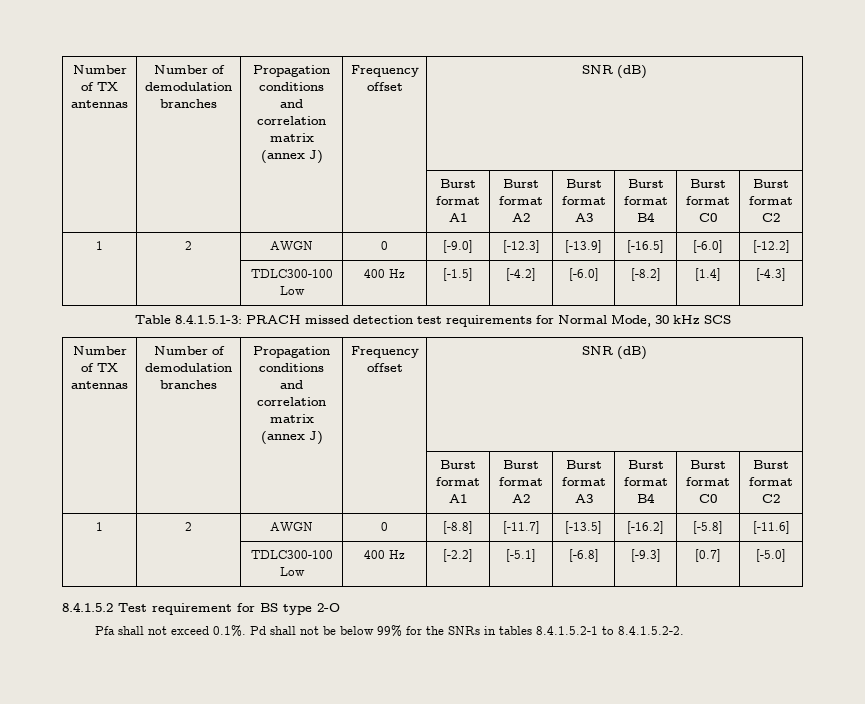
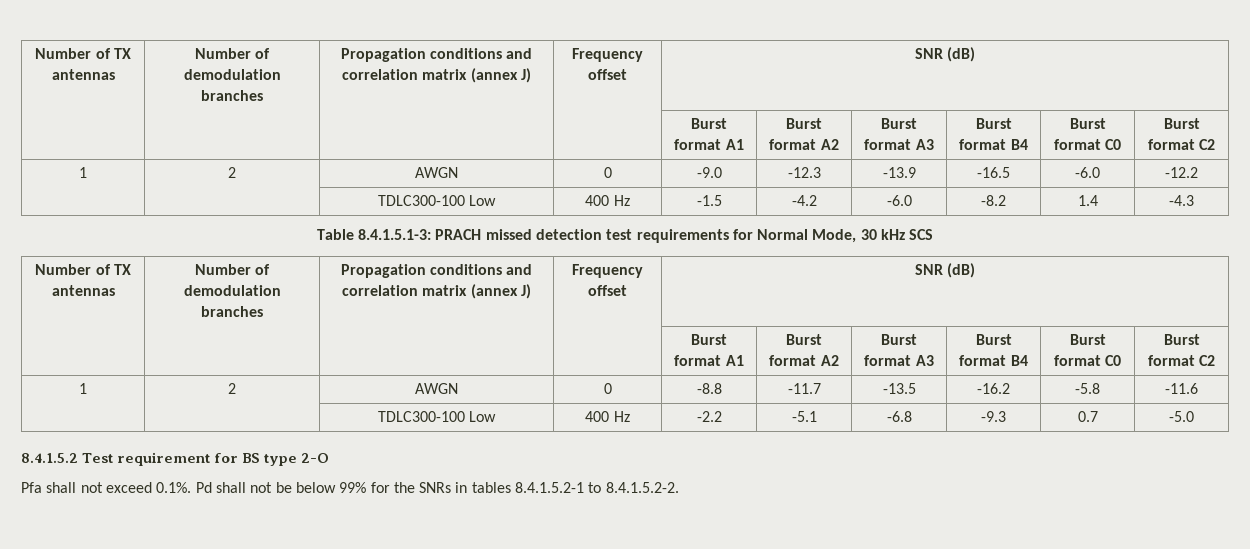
[443,240,473,253] [502,240,540,253] [565,240,602,253] [627,240,664,253] [693,240,723,253] [752,240,790,253] [250,269,333,278] [279,286,305,295] [364,269,405,278] [443,268,473,281] [506,268,536,281] [568,268,599,281] [630,268,661,281] [695,268,721,281] [756,268,786,281] [-9.0] | [-12.3] | [-13.9] | [-16.5] | [-6.0] | [-12.2] // | | TDLC300-100 Low | 400 Hz | [-1.5] | [-4.2] | [-6.0] | [-8.2] | [1.4] | [-4.3] -> [696,167,722,178] [787,167,821,178] [882,167,916,178] [977,167,1010,178] [1075,167,1100,178] [1165,167,1198,178] [377,195,497,206] [585,195,630,206] [696,195,722,206] [791,195,817,206] [886,195,912,206] [981,195,1006,206] [1077,195,1098,206] [1169,195,1194,206] -9.0 | -12.3 | -13.9 | -16.5 | -6.0 | -12.2 // | | TDLC300-100 Low | 400 Hz | -1.5 | -4.2 | -6.0 | -8.2 | 1.4 | -4.3
[443,521,473,534] [502,521,540,534] [565,521,602,534] [627,521,664,534] [693,521,723,534] [752,521,790,534] [250,550,333,559] [279,567,305,576] [364,550,405,559] [443,549,473,562] [506,549,536,562] [568,549,599,562] [630,549,661,562] [695,549,721,562] [756,549,786,562] [-8.8] | [-11.7] | [-13.5] | [-16.2] | [-5.8] | [-11.6] // | | TDLC300-100 Low | 400 Hz | [-2.2] | [-5.1] | [-6.8] | [-9.3] | [0.7] | [-5.0] -> [696,383,722,394] [787,383,821,394] [882,383,916,394] [977,383,1010,394] [1075,383,1100,394] [1165,383,1198,394] [377,411,497,422] [585,411,630,422] [696,411,722,422] [791,411,817,422] [886,411,912,422] [981,411,1006,422] [1077,411,1098,422] [1169,411,1194,422] -8.8 | -11.7 | -13.5 | -16.2 | -5.8 | -11.6 // | | TDLC300-100 Low | 400 Hz | -2.2 | -5.1 | -6.8 | -9.3 | 0.7 | -5.0

